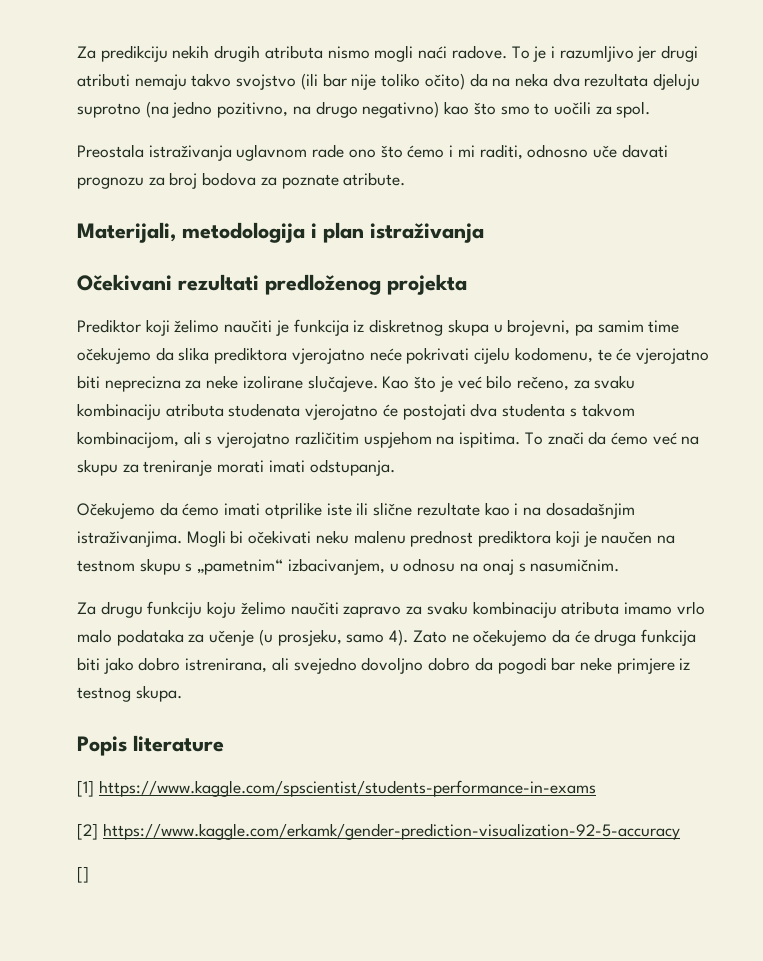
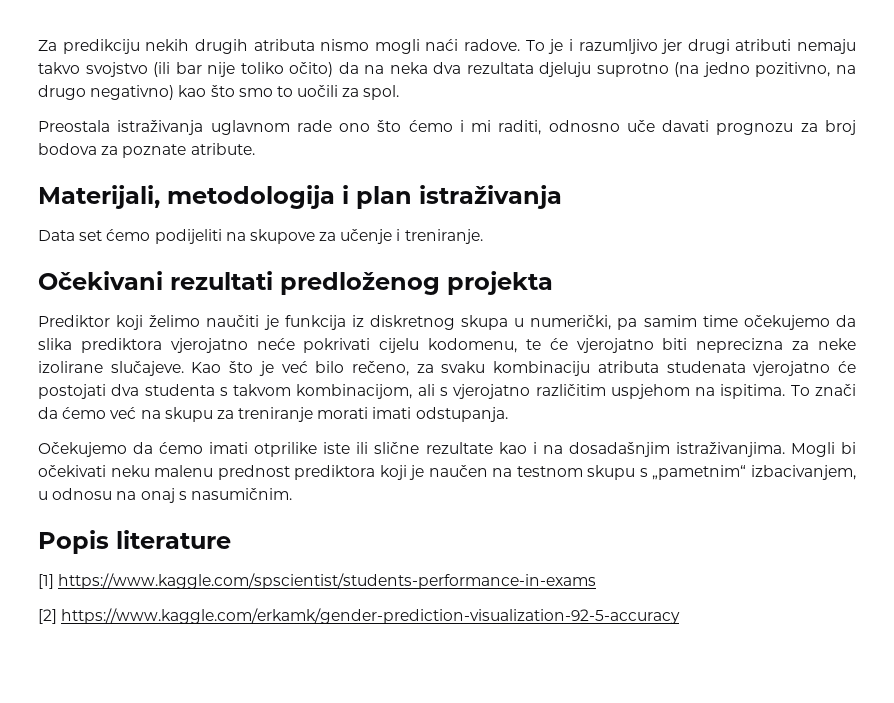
(484, 233) none -> [38,229,483,244] // Data set ćemo podijeliti na skupove za učenje i treniranje.
[507,319,571,336] brojevni, -> [530,315,612,330] numerički,
[77,601,705,618] [77,629,697,646] [77,657,691,674] [77,685,182,702] // Za drugu funkciju koju želimo naučiti zapravo za svaku kombinaciju atributa imamo vrlo malo podataka za učenje (u prosjeku, samo 4). Zato ne očekujemo da će druga funkcija biti jako dobro istrenirana, ali svejedno dovoljno dobro da pogodi bar neke primjere iz testnog skupa. -> (292, 494) none
[77,866,89,883] // [] -> (681, 616) none

